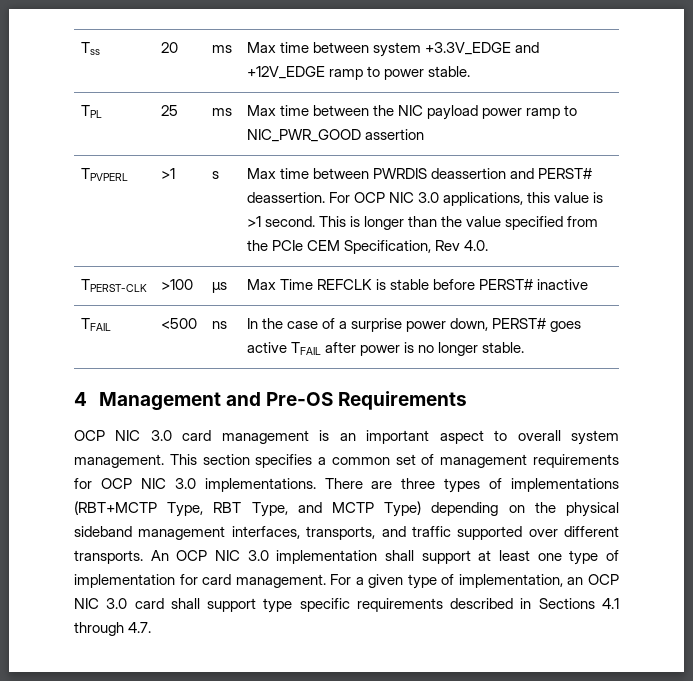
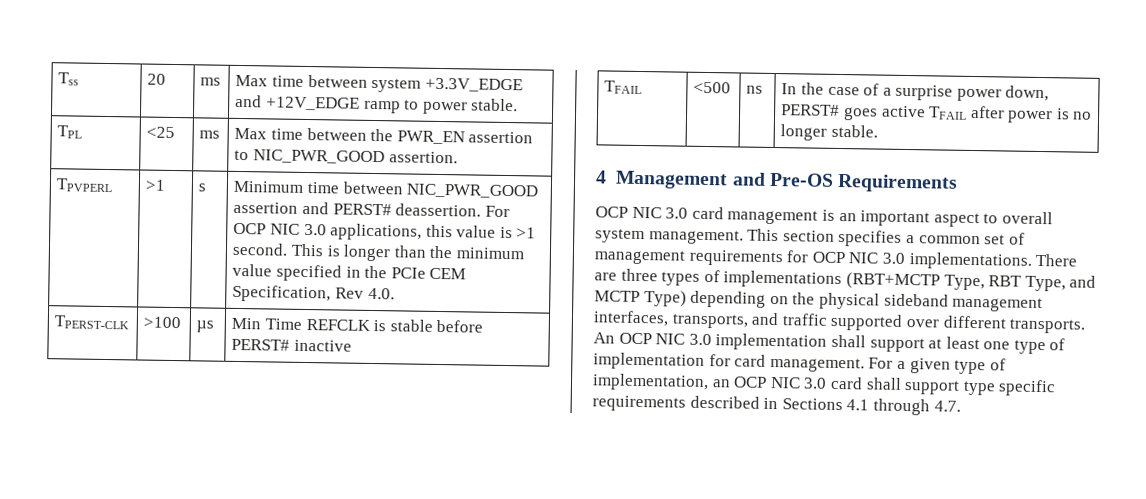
[160,105,178,116] 25 -> [146,126,176,139] <25
[398,105,561,120] NIC payload power ramp -> [396,130,534,145] PWR_EN assertion
[364,129,424,140] assertion -> [388,151,458,164] assertion.
[246,168,507,179] Max time between PWRDIS deassertion -> [233,180,539,199] [233,201,299,214] Minimum time between NIC_PWR_GOOD assertion
(463, 221) none -> [455,247,525,260] minimum
[567,216,599,227] from -> [345,266,361,278] in
[246,279,276,290] Max -> [231,317,262,330] Min

